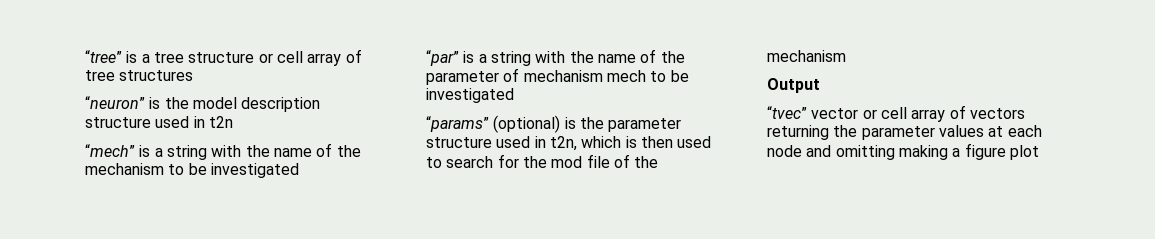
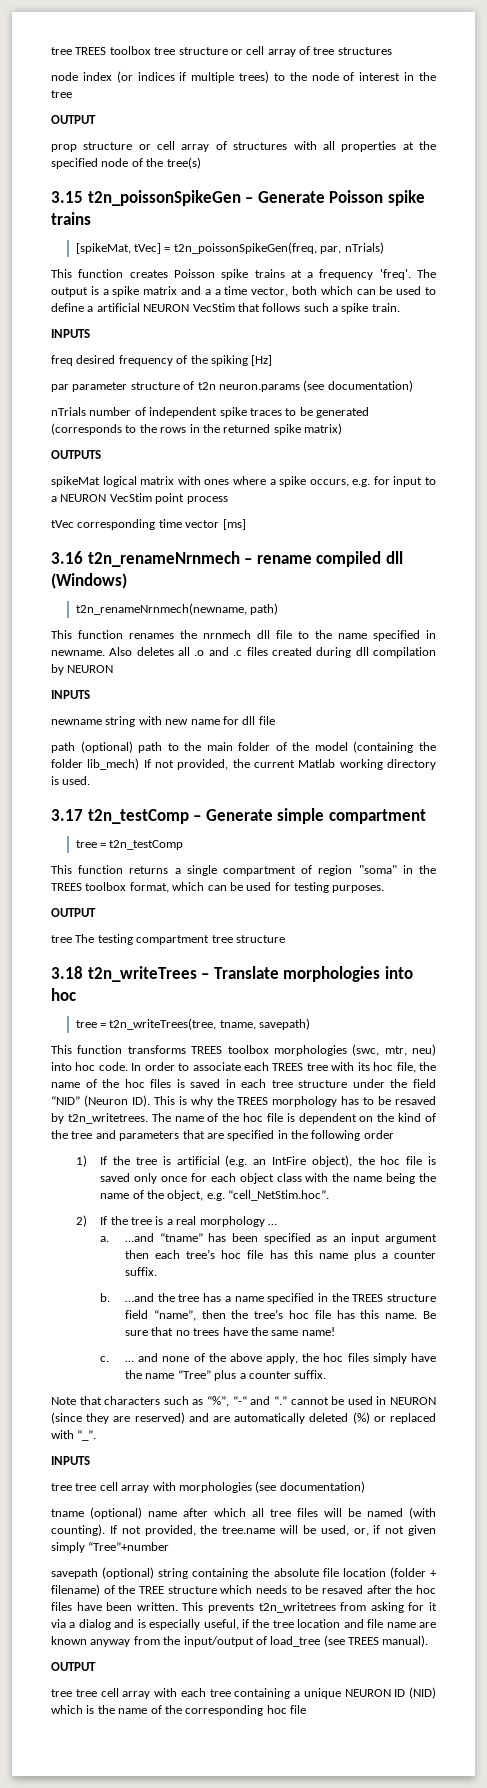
[85,50,150,63] “tree” is a -> [51,46,151,55] tree TREES toolbox
[85,96,321,112] [85,116,233,128] [85,143,361,160] [85,163,299,178] [426,49,685,66] [426,68,689,85] [426,88,514,103] [426,115,682,133] [426,136,712,151] [426,154,659,168] [767,50,846,62] [767,78,820,93] [767,105,1025,122] [767,125,1042,140] [767,143,1039,160] “neuron” is the model description structure used in t2n // “mech” is a string with the name of the mechanism to be investigated // “par” is a string with the name of the parameter of mechanism mech to be investigated // “params” (optional) is the parameter structure used in t2n, which is then used to search for the mod file of the mechanism // Output // “tvec” vector or cell array of vectors returning the parameter values at each node and omitting making a figure plot -> [51,71,437,83] [51,90,72,98] [51,115,96,124] [51,141,437,152] [51,157,201,169] [51,190,425,206] [51,212,91,225] [75,242,384,254] [51,269,437,280] [51,286,437,297] [51,303,400,314] [51,329,90,338] [51,355,273,366] [51,380,413,392] [51,407,369,418] [51,423,342,435] [51,450,101,459] [51,476,436,487] [51,493,228,504] [51,519,246,530] [51,551,403,567] [51,573,127,589] [75,603,279,615] [51,630,436,641] [51,647,437,658] [51,664,114,675] [51,690,90,699] [51,716,275,727] [51,741,436,753] [51,758,436,770] [51,776,91,785] [51,808,426,824] [75,840,184,850] [51,865,436,876] [51,882,385,893] [51,908,96,917] [51,934,285,945] [51,966,413,982] [51,988,76,1001] [75,1018,311,1030] [51,1044,436,1056] [51,1062,437,1073] [51,1079,437,1088] [51,1095,437,1107] [51,1113,436,1124] [51,1130,394,1141] [75,1155,436,1167] [100,1173,436,1184] [100,1190,330,1201] [75,1215,277,1227] [100,1233,438,1244] [125,1249,436,1261] [125,1267,158,1276] [100,1293,437,1304] [125,1309,436,1321] [125,1327,335,1336] [100,1353,437,1364] [125,1370,327,1381] [51,1396,437,1407] [51,1412,436,1424] [51,1430,97,1441] [51,1456,90,1465] [51,1481,365,1493] [51,1507,436,1519] [51,1524,436,1536] [51,1542,170,1553] [51,1567,437,1579] [51,1584,437,1596] [51,1602,438,1613] [51,1619,436,1630] [51,1635,429,1647] [51,1662,96,1671] [51,1687,436,1699] [51,1705,306,1716] node index (or indices if multiple trees) to the node of interest in the tree // OUTPUT // prop structure or cell array of structures with all properties at the specified node of the tree(s) // 3.15 t2n_poissonSpikeGen – Generate Poisson spike trains // [spikeMat, tVec] = t2n_poissonSpikeGen(freq, par, nTrials) // This function creates Poisson spike trains at a frequency 'freq'. The output is a spike matrix and a a time vector, both which can be used to define a artificial NEURON VecStim that follows such a spike train. // INPUTS // freq desired frequency of the spiking [Hz] // par parameter structure of t2n neuron.params (see documentation) // nTrials number of independent spike traces to be generated (corresponds to the rows in the returned spike matrix) // OUTPUTS // spikeMat logical matrix with ones where a spike occurs, e.g. for input to a NEURON VecStim point process // tVec corresponding time vector [ms] // 3.16 t2n_renameNrnmech – rename compiled dll (Windows) // t2n_renameNrnmech(newname, path) // This function renames the nrnmech dll file to the name specified in newname. Also deletes all .o and .c files created during dll compilation by NEURON // INPUTS // newname string with new name for dll file // path (optional) path to the main folder of the model (containing the folder lib_mech) If not provided, the current Matlab working directory is used. // 3.17 t2n_testComp – Generate simple compartment // tree = t2n_testComp // This function returns a single compartment of region "soma" in the TREES toolbox format, which can be used for testing purposes. // OUTPUT // tree The testing compartment tree structure // 3.18 t2n_writeTrees – Translate morphologies into hoc // tree = t2n_writeTrees(tree, tname, savepath) // This function transforms TREES toolbox morphologies (swc, mtr, neu) into hoc code. In order to associate each TREES tree with its hoc file, the name of the hoc files is saved in each tree structure under the field “NID” (Neuron ID). This is why the TREES morphology has to be resaved by t2n_writetrees. The name of the hoc file is dependent on the kind of the tree and parameters that are specified in the following order // 1) If the tree is artificial (e.g. an IntFire object), the hoc file is saved only once for each object class with the name being the name of the object, e.g. “cell_NetStim.hoc”. // 2) If the tree is a real morphology … // a. …and “tname” has been specified as an input argument then each tree’s hoc file has this name plus a counter suffix. // b. …and the tree has a name specified in the TREES structure field “name”, then the tree’s hoc file has this name. Be sure that no trees have the same name! // c. … and none of the above apply, the hoc files simply have the name “Tree” plus a counter suffix. // Note that characters such as “%”, “-“ and “.” cannot be used in NEURON (since they are reserved) and are automatically deleted (%) or replaced with “_”. // INPUTS // tree tree cell array with morphologies (see documentation) // tname (optional) name after which all tree files will be named (with counting). If not provided, the tree.name will be used, or, if not given simply “Tree”+number // savepath (optional) string containing the absolute file location (folder + filename) of the TREE structure which needs to be resaved after the hoc files have been written. This prevents t2n_writetrees from asking for it via a dialog and is especially useful, if the tree location and file name are known anyway from the input/output of load_tree (see TREES manual). // OUTPUT // tree tree cell array with each tree containing a unique NEURON ID (NID) which is the name of the corresponding hoc file

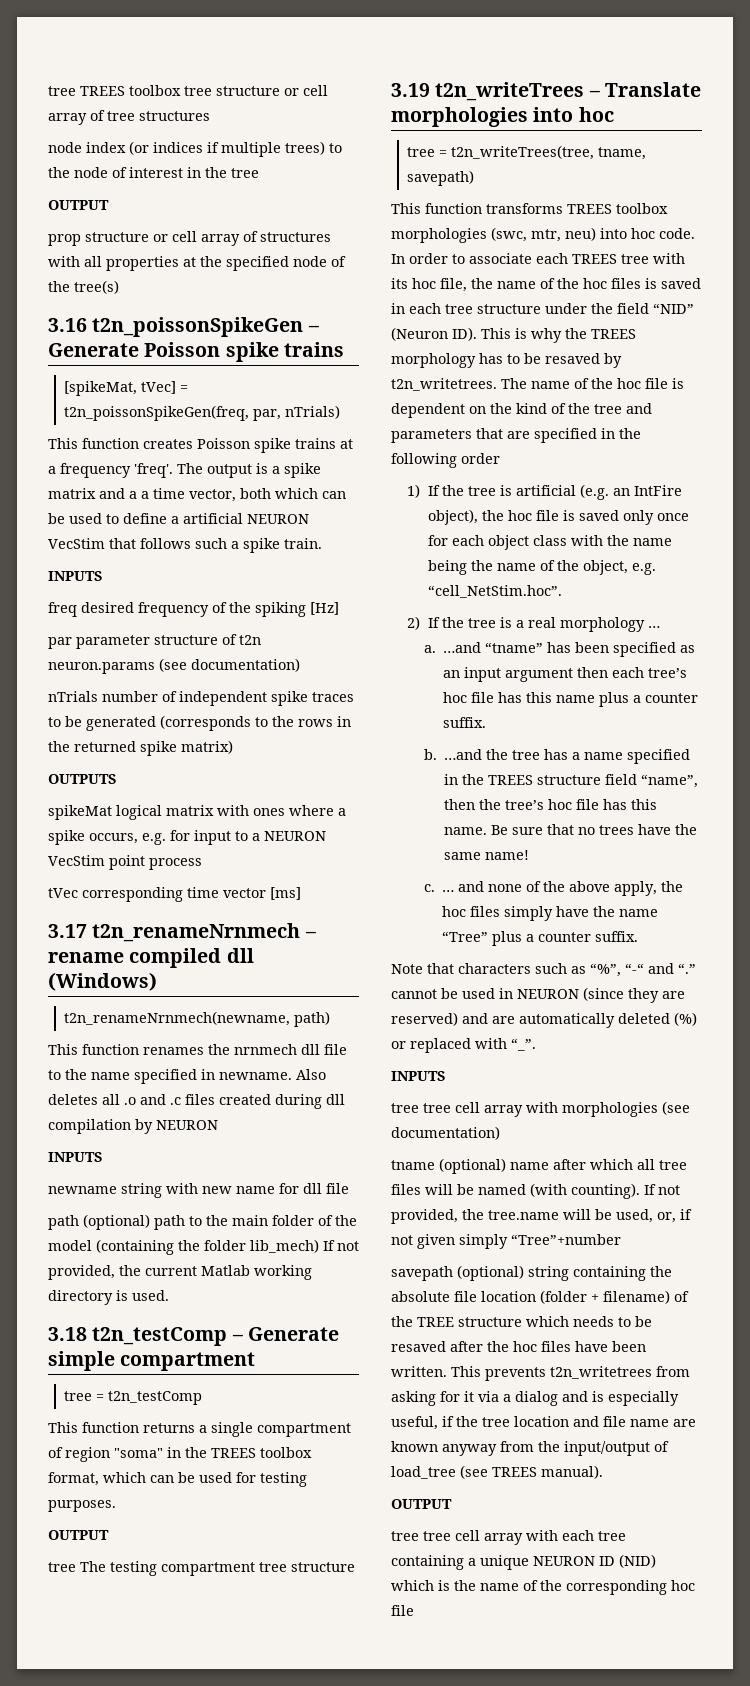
[51,191,83,203] 3.15 -> [48,318,87,332] 3.16
[51,551,83,564] 3.16 -> [48,924,87,938] 3.17
[51,809,83,821] 3.17 -> [48,1327,87,1341] 3.18
[51,966,83,979] 3.18 -> [391,83,430,97] 3.19

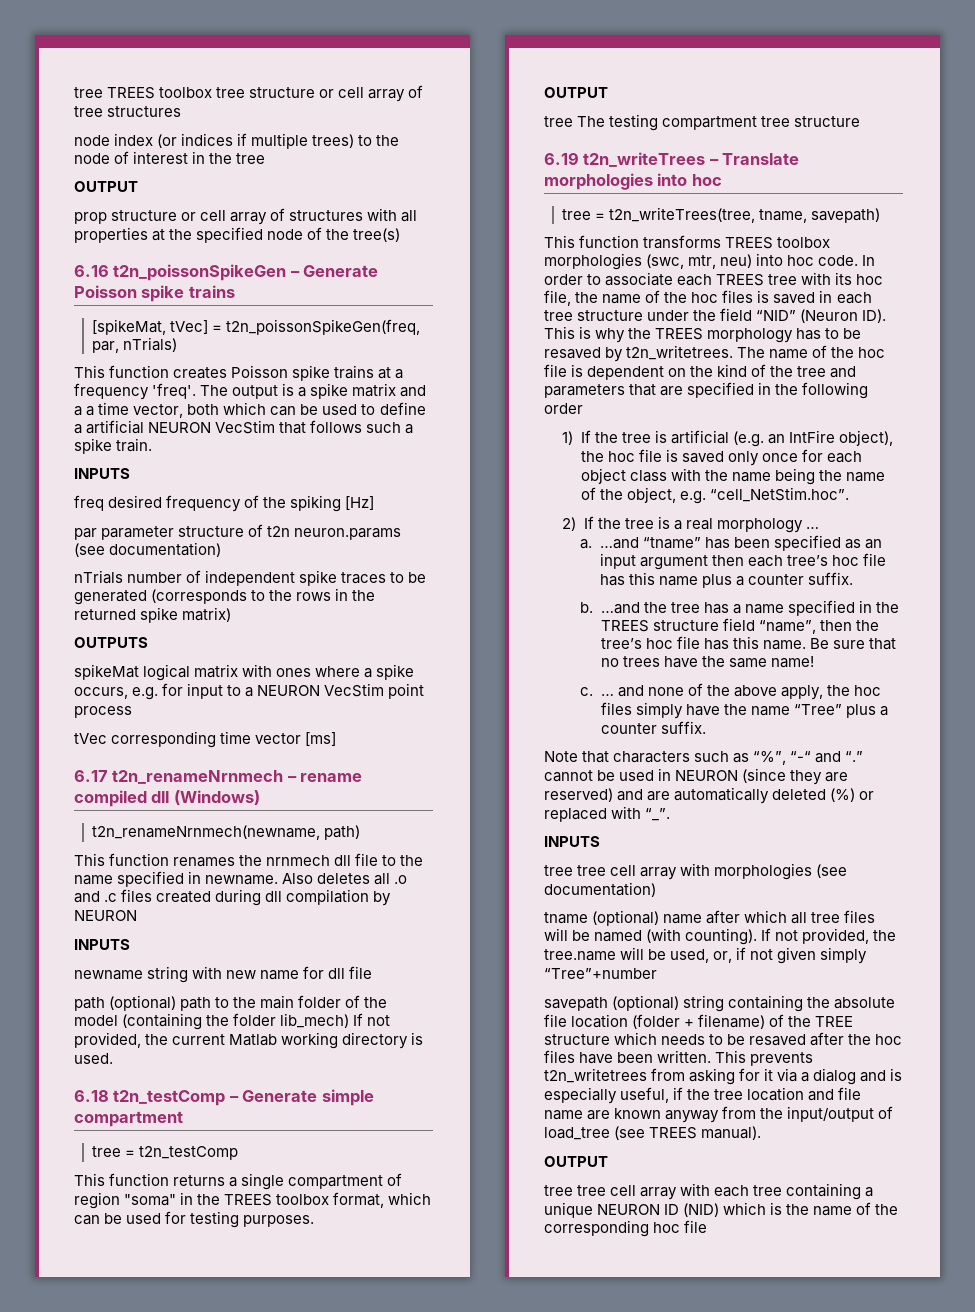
[48,318,87,332] 3.16 -> [74,265,109,277] 6.16
[48,924,87,938] 3.17 -> [74,770,108,782] 6.17
[48,1327,87,1341] 3.18 -> [74,1090,109,1102] 6.18
[391,83,430,97] 3.19 -> [544,152,579,165] 6.19

